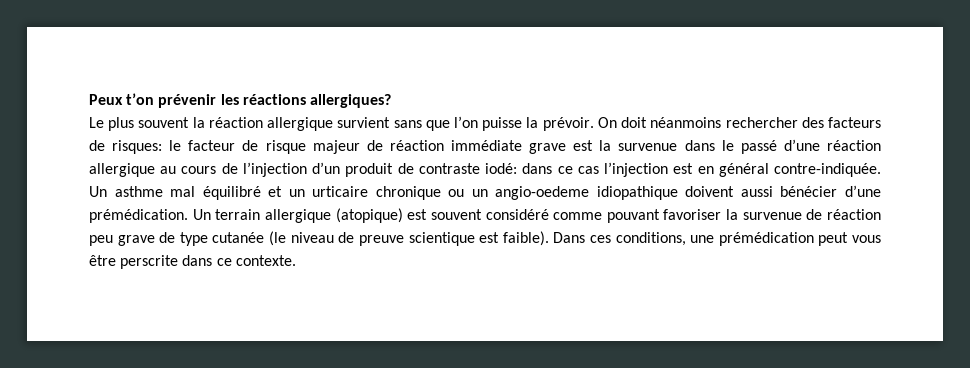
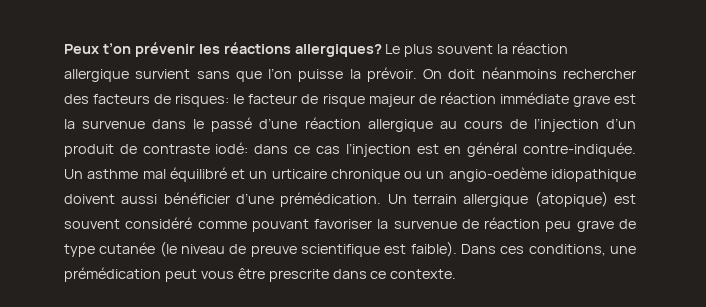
(391, 101) // -> (382, 50) none
[495,186,590,200] angio-oedeme -> [448,167,547,182] angio-oedème
[780,186,838,197] bénécier -> [163,192,230,204] bénéficier
[408,232,475,246] scientique -> [301,244,380,257] scientifique
[120,255,179,269] perscrite -> [268,269,329,282] prescrite

